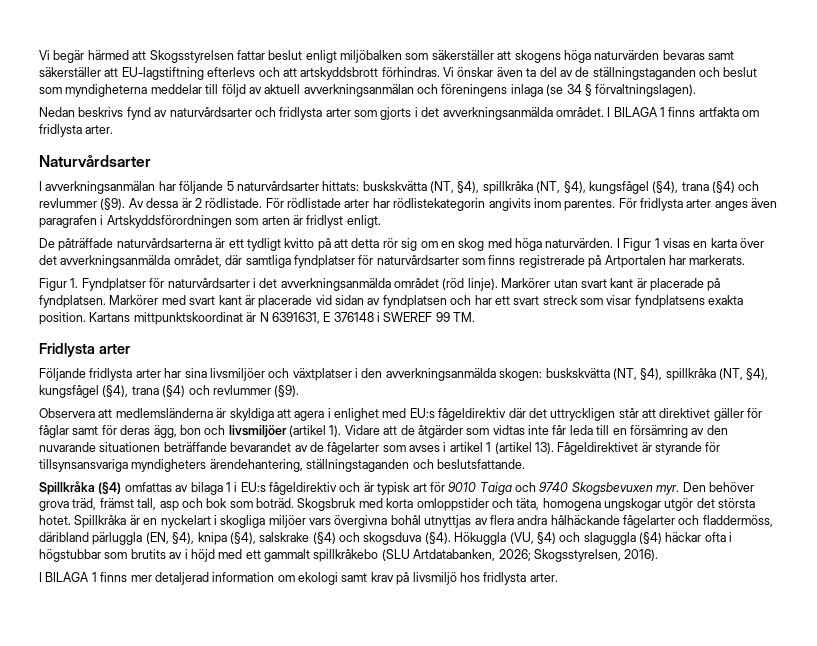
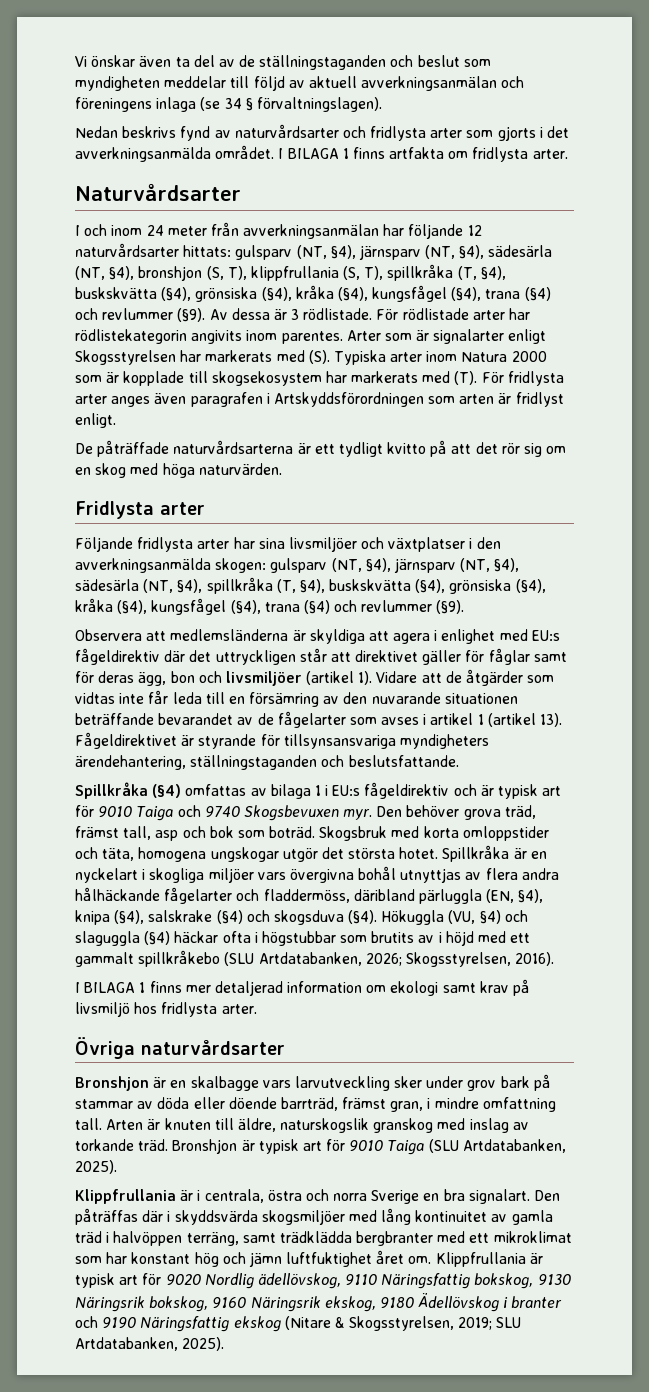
[39,50,734,63] [39,67,454,80] Vi begär härmed att Skogsstyrelsen fattar beslut enligt miljöbalken som säkerställer att skogens höga naturvärden bevaras samt säkerställer att EU-lagstiftning efterlevs och att artskyddsbrott förhindras. Vi -> [75,56,87,67] Vi
[65,84,148,97] myndigheterna -> [75,76,160,91] myndigheten
(42, 186) none -> [84,222,239,236] och inom 24 meter från
[226,181,234,191] 5 -> [467,225,482,236] 12
[362,181,586,194] buskskvätta (NT, §4), spillkråka (NT, §4), -> [235,245,553,260] [75,264,506,281] [75,285,368,302] gulsparv (NT, §4), järnsparv (NT, §4), sädesärla (NT, §4), bronshjon (S, T), klippfrullania (S, T), spillkråka (T, §4), buskskvätta (§4), grönsiska (§4), kråka (§4),
[194,198,202,208] 2 -> [291,309,300,320] 3
(616, 205) none -> [346,329,547,344] [75,350,547,365] [75,371,478,386] Arter som är signalarter enligt Skogsstyrelsen har markerats med (S). Typiska arter inom Natura 2000 som är kopplade till skogsekosystem har markerats med (T).
[351,238,380,248] detta -> [475,442,498,454] det
[616,238,764,251] [39,255,746,268] [39,278,721,291] [39,295,744,308] [39,312,476,325] I Figur 1 visas en karta över det avverkningsanmälda området, där samtliga fyndplatser för naturvårdsarter som finns registrerade på Artportalen har markerats. // Figur 1. Fyndplatser för naturvårdsarter i det avverkningsanmälda området (röd linje). Markörer utan svart kant är placerade på fyndplatsen. Markörer med svart kant är placerade vid sidan av fyndplatsen och har ett svart streck som visar fyndplatsens exakta position. Kartans mittpunktskoordinat är N 6391631, E 376148 i SWEREF 99 TM. -> (282, 469) none
[545,368,769,381] buskskvätta (NT, §4), spillkråka (NT, §4), -> [270,558,520,573] [75,577,546,594] [75,598,148,614] gulsparv (NT, §4), järnsparv (NT, §4), sädesärla (NT, §4), spillkråka (T, §4), buskskvätta (§4), grönsiska (§4), kråka (§4),
(558, 577) none -> [75,1037,285,1059] [75,1074,551,1091] [75,1097,556,1112] [75,1118,529,1133] [75,1139,566,1155] [75,1160,117,1174] [75,1189,561,1204] [75,1208,553,1225] [75,1231,572,1246] [75,1250,543,1267] [75,1273,571,1289] [75,1292,563,1312] [75,1316,522,1332] [75,1337,225,1351] // Övriga naturvårdsarter // Bronshjon är en skalbagge vars larvutveckling sker under grov bark på stammar av döda eller döende barrträd, främst gran, i mindre omfattning tall. Arten är knuten till äldre, naturskogslik granskog med inslag av torkande träd. Bronshjon är typisk art för 9010 Taiga (SLU Artdatabanken, 2025). // Klippfrullania är i centrala, östra och norra Sverige en bra signalart. Den påträffas där i skyddsvärda skogsmiljöer med lång kontinuitet av gamla träd i halvöppen terräng, samt trädklädda bergbranter med ett mikroklimat som har konstant hög och jämn luftfuktighet året om. Klippfrullania är typisk art för 9020 Nordlig ädellövskog, 9110 Näringsfattig bokskog, 9130 Näringsrik bokskog, 9160 Näringsrik ekskog, 9180 Ädellövskog i branter och 9190 Näringsfattig ekskog (Nitare & Skogsstyrelsen, 2019; SLU Artdatabanken, 2025).

